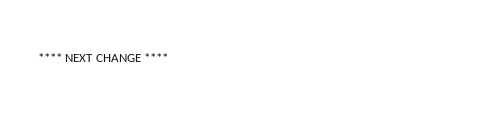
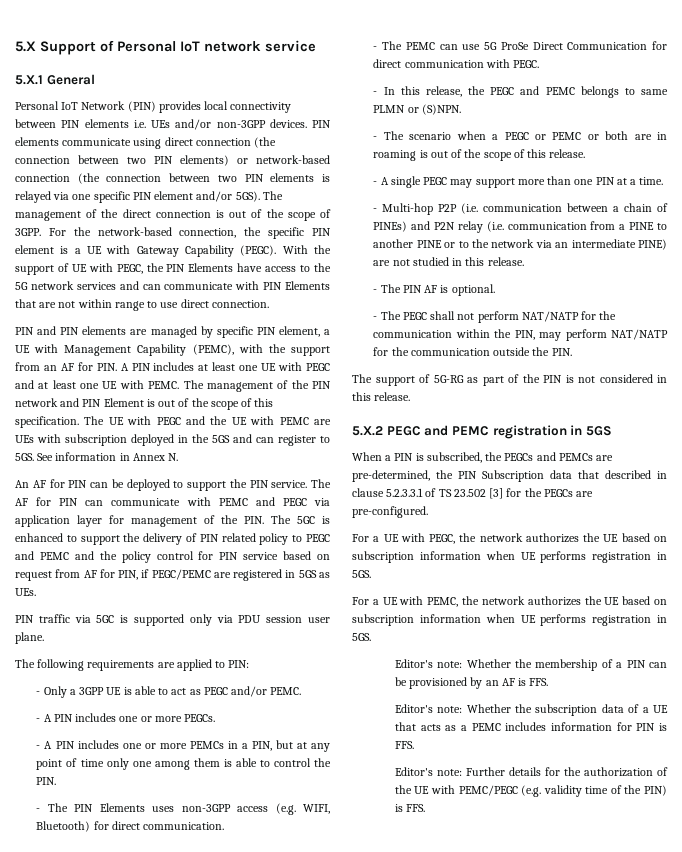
[38,53,169,62] **** NEXT CHANGE **** -> [15,40,316,55] [15,74,95,85] [15,101,292,113] [15,119,331,130] [15,137,277,149] [15,155,330,166] [15,173,331,184] [15,191,283,203] [15,209,331,221] [15,227,331,239] [15,245,331,257] [15,263,331,275] [15,281,330,290] [15,299,269,311] [15,326,330,338] [15,344,330,356] [15,362,330,371] [15,380,332,392] [15,398,274,410] [15,416,331,428] [15,434,330,446] [15,452,179,461] [15,479,331,491] [15,497,330,506] [15,515,330,527] [15,533,330,545] [15,551,330,563] [15,569,330,581] [15,588,36,596] [15,614,331,626] [15,632,44,644] [15,659,250,671] [36,686,302,698] [36,713,216,722] [36,740,331,752] [36,758,331,770] [36,777,57,785] [36,803,331,815] [36,821,225,832] [373,41,667,50] [373,59,540,68] [373,86,668,98] [373,104,461,115] [373,131,667,140] [373,149,586,161] [373,176,664,188] [373,203,668,215] [373,221,667,233] [373,239,667,250] [373,257,524,266] [373,284,495,296] [373,311,617,323] [373,329,668,341] [373,347,572,356] [352,374,667,386] [352,392,411,401] [352,425,612,439] [352,452,614,463] [352,470,667,482] [352,488,594,499] [352,506,428,518] [352,533,667,544] [352,551,667,563] [352,570,371,578] [352,596,667,607] [352,614,667,626] [352,633,371,641] [394,659,667,671] [394,677,549,689] [394,704,668,716] [394,722,667,731] [394,741,414,749] [394,767,668,777] [394,785,667,797] [394,804,426,812] 5.X Support of Personal IoT network service // 5.X.1 General // Personal IoT Network (PIN) provides local connectivity between PIN elements i.e. UEs and/or non-3GPP devices. PIN elements communicate using direct connection (the connection between two PIN elements) or network-based connection (the connection between two PIN elements is relayed via one specific PIN element and/or 5GS). The management of the direct connection is out of the scope of 3GPP. For the network-based connection, the specific PIN element is a UE with Gateway Capability (PEGC). With the support of UE with PEGC, the PIN Elements have access to the 5G network services and can communicate with PIN Elements that are not within range to use direct connection. // PIN and PIN elements are managed by specific PIN element, a UE with Management Capability (PEMC), with the support from an AF for PIN. A PIN includes at least one UE with PEGC and at least one UE with PEMC. The management of the PIN network and PIN Element is out of the scope of this specification. The UE with PEGC and the UE with PEMC are UEs with subscription deployed in the 5GS and can register to 5GS. See information in Annex N. // An AF for PIN can be deployed to support the PIN service. The AF for PIN can communicate with PEMC and PEGC via application layer for management of the PIN. The 5GC is enhanced to support the delivery of PIN related policy to PEGC and PEMC and the policy control for PIN service based on request from AF for PIN, if PEGC/PEMC are registered in 5GS as UEs. // PIN traffic via 5GC is supported only via PDU session user plane. // The following requirements are applied to PIN: // - Only a 3GPP UE is able to act as PEGC and/or PEMC. // - A PIN includes one or more PEGCs. // - A PIN includes one or more PEMCs in a PIN, but at any point of time only one among them is able to control the PIN. // - The PIN Elements uses non-3GPP access (e.g. WIFI, Bluetooth) for direct communication. // - The PEMC can use 5G ProSe Direct Communication for direct communication with PEGC. // - In this release, the PEGC and PEMC belongs to same PLMN or (S)NPN. // - The scenario when a PEGC or PEMC or both are in roaming is out of the scope of this release. // - A single PEGC may support more than one PIN at a time. // - Multi-hop P2P (i.e. communication between a chain of PINEs) and P2N relay (i.e. communication from a PINE to another PINE or to the network via an intermediate PINE) are not studied in this release. // - The PIN AF is optional. // - The PEGC shall not perform NAT/NATP for the communication within the PIN, may perform NAT/NATP for the communication outside the PIN. // The support of 5G-RG as part of the PIN is not considered in this release. // 5.X.2 PEGC and PEMC registration in 5GS // When a PIN is subscribed, the PEGCs and PEMCs are pre-determined, the PIN Subscription data that described in clause 5.2.3.3.1 of TS 23.502 [3] for the PEGCs are pre-configured. // For a UE with PEGC, the network authorizes the UE based on subscription information when UE performs registration in 5GS. // For a UE with PEMC, the network authorizes the UE based on subscription information when UE performs registration in 5GS. // Editor's note: Whether the membership of a PIN can be provisioned by an AF is FFS. // Editor's note: Whether the subscription data of a UE that acts as a PEMC includes information for PIN is FFS. // Editor's note: Further details for the authorization of the UE with PEMC/PEGC (e.g. validity time of the PIN) is FFS.

